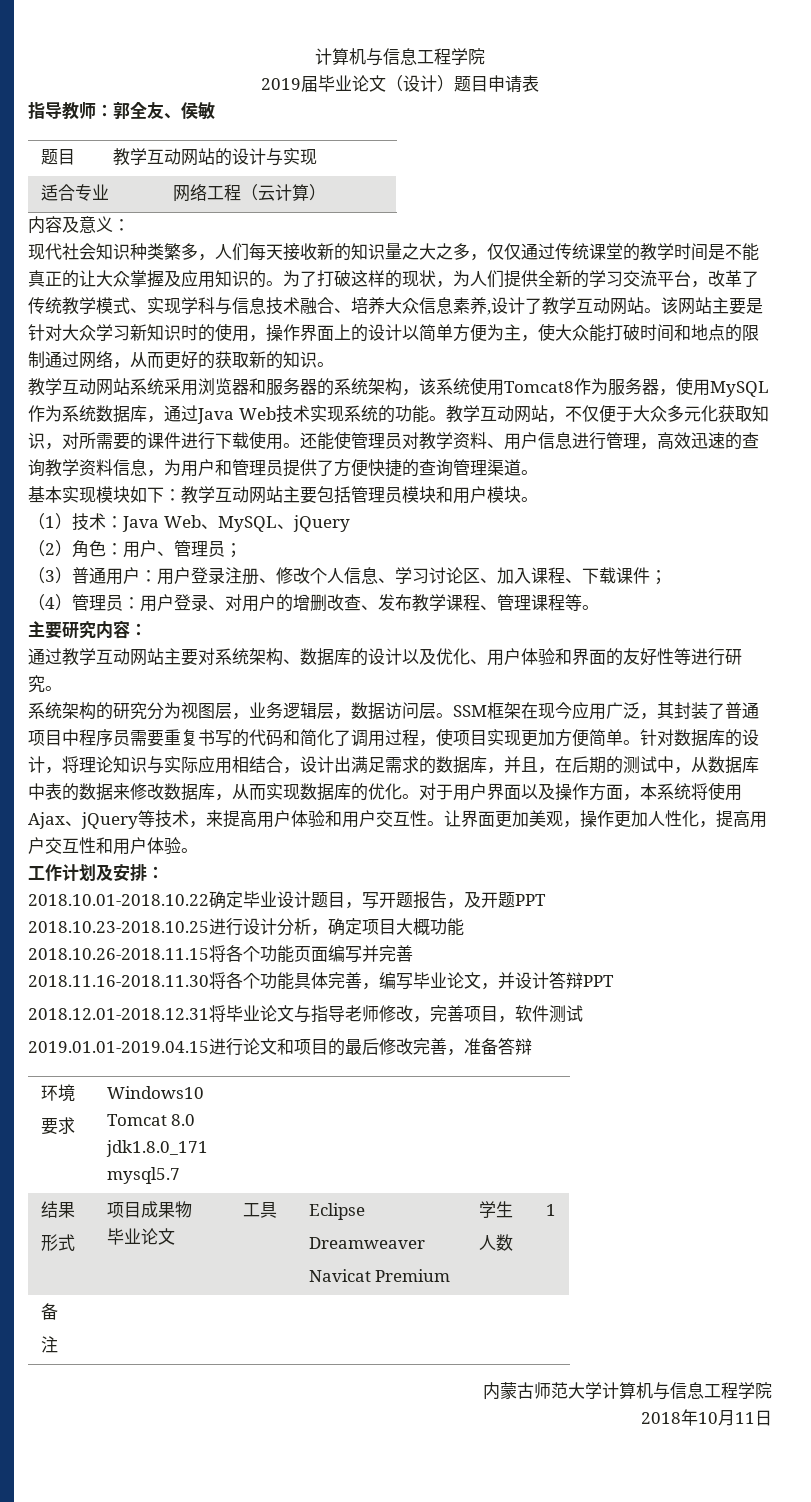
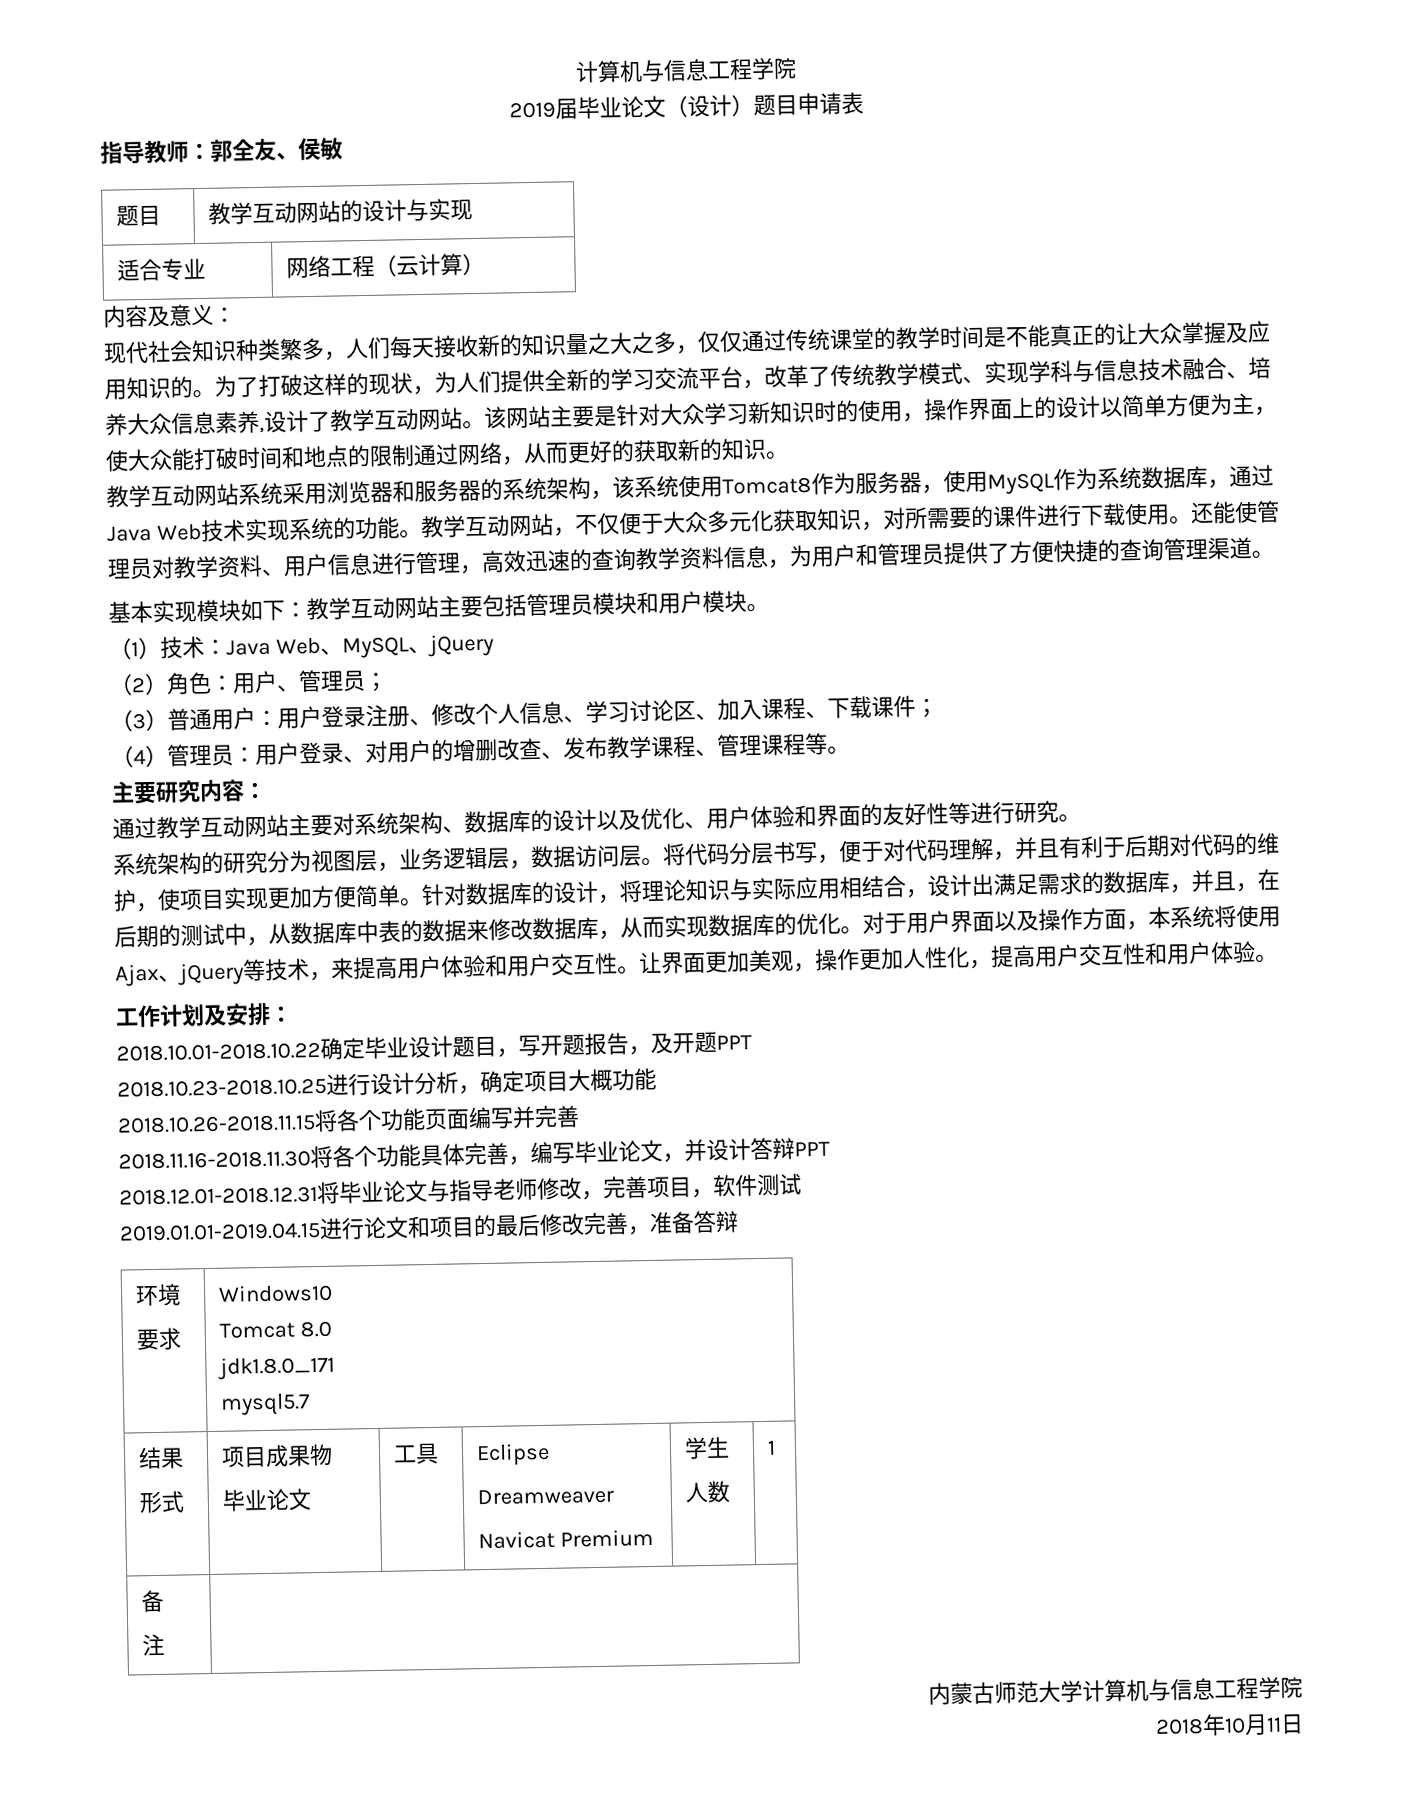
[453,702,759,720] [28,729,419,747] SSM框架在现今应用广泛，其封装了普通项目中程序员需要重复书写的代码和简化了调用过程 -> [662,832,1280,866] [113,889,137,912] 将代码分层书写，便于对代码理解，并且有利于后期对代码的维护

